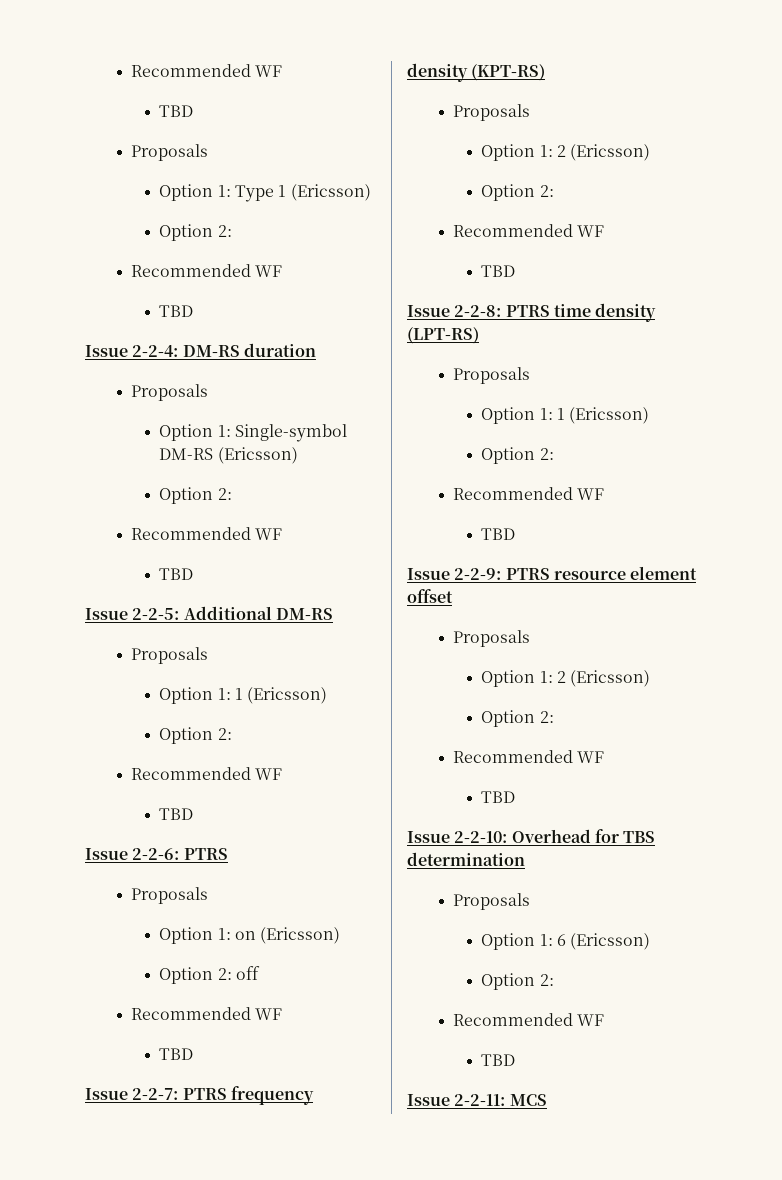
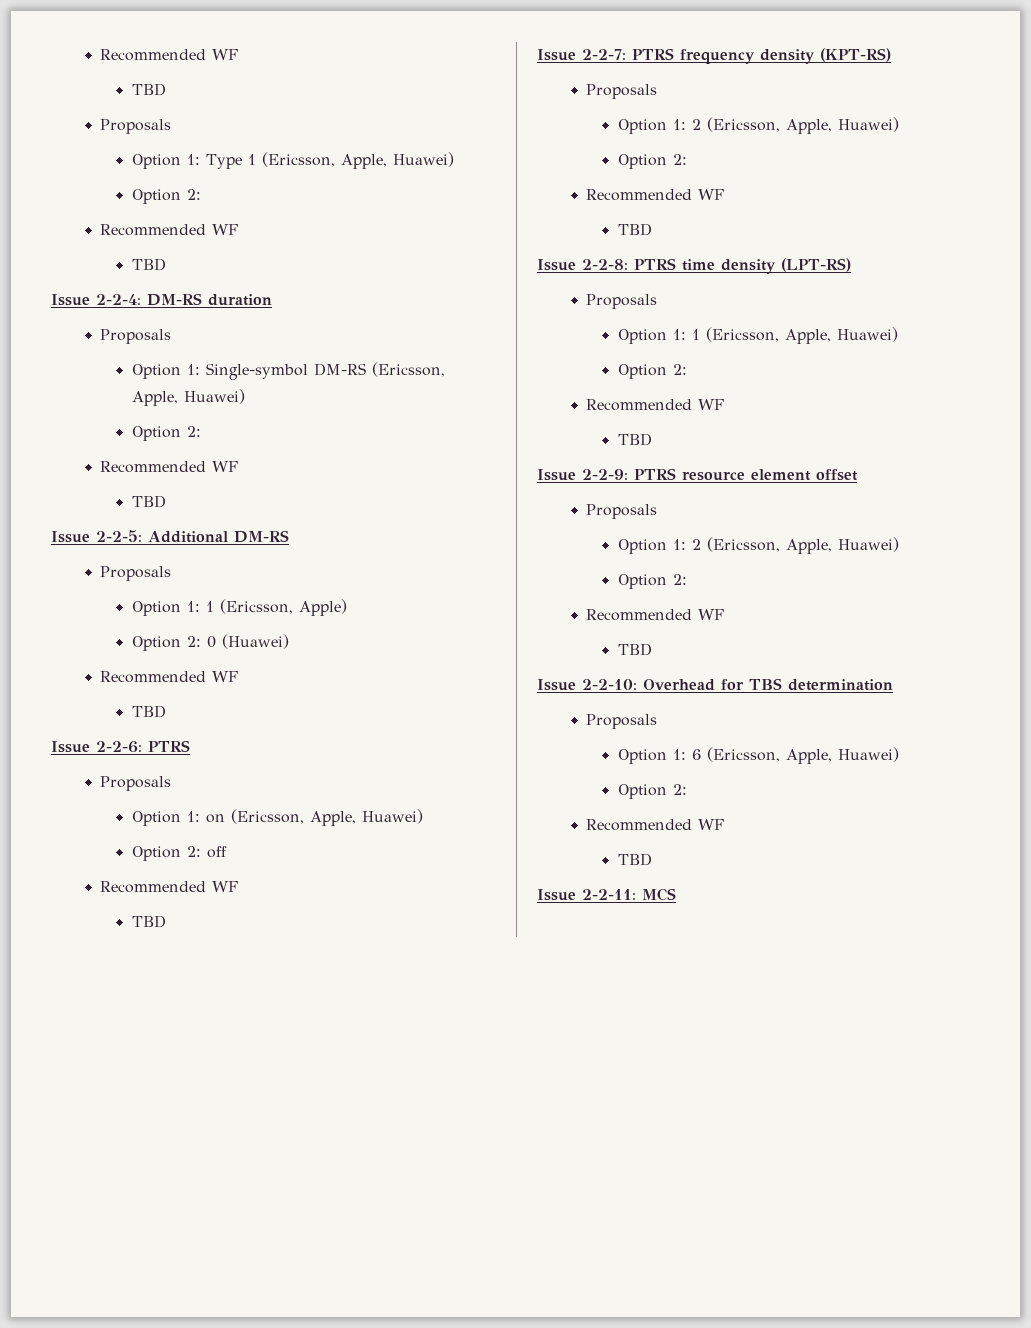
[290,184,371,201] (Ericsson) -> [261,152,454,169] (Ericsson, Apple, Huawei)
[217,447,298,464] (Ericsson) -> [371,362,445,377] [131,389,245,406] (Ericsson, Apple, Huawei)
[247,687,328,704] [159,727,232,744] (Ericsson) // Option 2: -> [219,599,347,616] [131,634,289,651] (Ericsson, Apple) // Option 2: 0 (Huawei)
[260,927,341,944] (Ericsson) -> [230,809,423,826] (Ericsson, Apple, Huawei)
[570,144,651,161] (Ericsson) -> [706,117,899,134] (Ericsson, Apple, Huawei)
[569,407,650,424] (Ericsson) -> [705,327,898,344] (Ericsson, Apple, Huawei)
[570,670,651,687] (Ericsson) -> [706,537,899,554] (Ericsson, Apple, Huawei)
[570,933,651,950] (Ericsson) -> [706,747,899,764] (Ericsson, Apple, Huawei)

